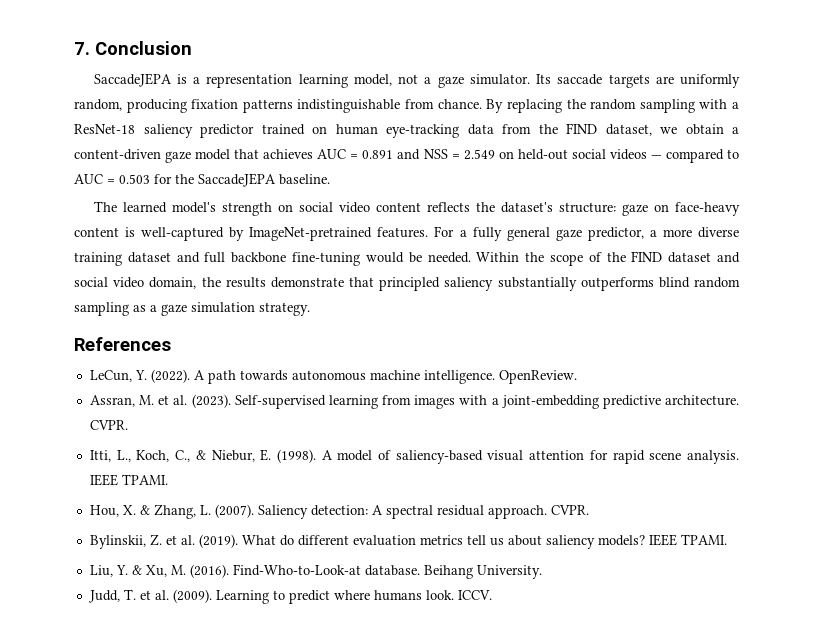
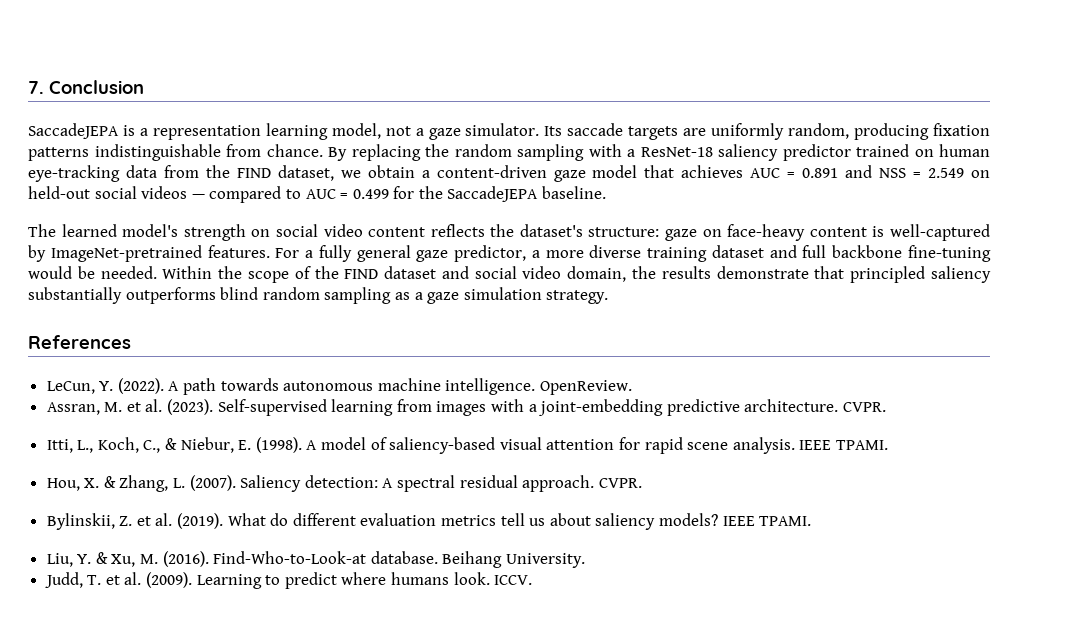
[119,174,150,184] 0.503 -> [352,189,389,199] 0.499

